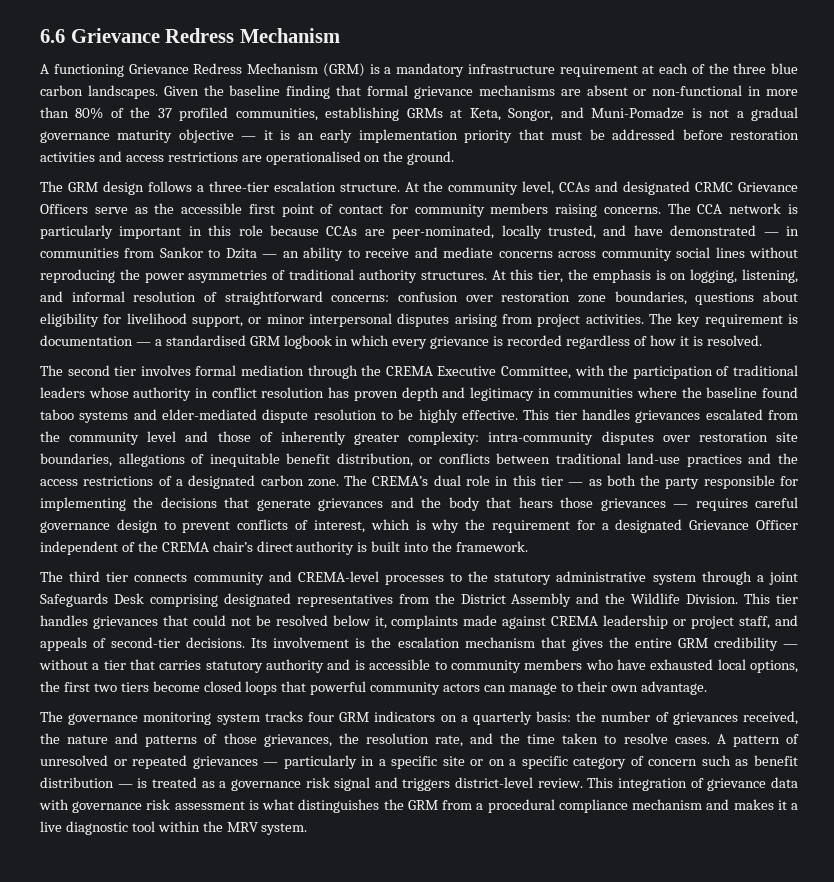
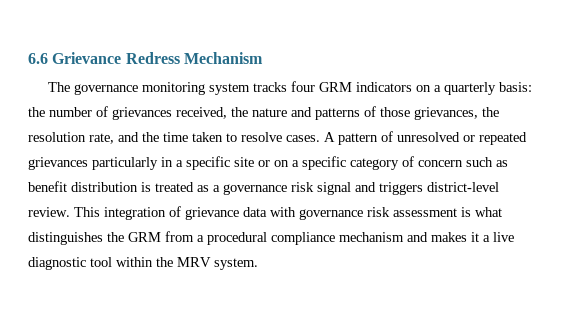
[40,63,798,77] [40,85,799,99] [40,107,798,121] [40,129,799,143] [40,151,455,165] [40,181,798,195] [40,203,798,217] [40,225,799,239] [40,247,799,261] [40,269,798,283] [40,291,798,305] [40,313,799,327] [40,335,762,349] [40,365,799,379] [40,387,798,401] [40,409,799,423] [40,431,799,445] [40,453,799,467] [40,475,798,489] [40,497,798,511] [40,519,798,533] [40,541,529,555] [40,571,798,585] [40,593,799,607] [40,615,799,629] [40,637,798,651] [39,659,799,673] [40,681,707,695] // A functioning Grievance Redress Mechanism (GRM) is a mandatory infrastructure requirement at each of the three blue carbon landscapes. Given the baseline finding that formal grievance mechanisms are absent or non-functional in more than 80% of the 37 profiled communities, establishing GRMs at Keta, Songor, and Muni-Pomadze is not a gradual governance maturity objective — it is an early implementation priority that must be addressed before restoration activities and access restrictions are operationalised on the ground. // The GRM design follows a three-tier escalation structure. At the community level, CCAs and designated CRMC Grievance Officers serve as the accessible first point of contact for community members raising concerns. The CCA network is particularly important in this role because CCAs are peer-nominated, locally trusted, and have demonstrated — in communities from Sankor to Dzita — an ability to receive and mediate concerns across community social lines without reproducing the power asymmetries of traditional authority structures. At this tier, the emphasis is on logging, listening, and informal resolution of straightforward concerns: confusion over restoration zone boundaries, questions about eligibility for livelihood support, or minor interpersonal disputes arising from project activities. The key requirement is documentation — a standardised GRM logbook in which every grievance is recorded regardless of how it is resolved. // The second tier involves formal mediation through the CREMA Executive Committee, with the participation of traditional leaders whose authority in conflict resolution has proven depth and legitimacy in communities where the baseline found taboo systems and elder-mediated dispute resolution to be highly effective. This tier handles grievances escalated from the community level and those of inherently greater complexity: intra-community disputes over restoration site boundaries, allegations of inequitable benefit distribution, or conflicts between traditional land-use practices and the access restrictions of a designated carbon zone. The CREMA’s dual role in this tier — as both the party responsible for implementing the decisions that generate grievances and the body that hears those grievances — requires careful governance design to prevent conflicts of interest, which is why the requirement for a designated Grievance Officer independent of the CREMA chair’s direct authority is built into the framework. // The third tier connects community and CREMA-level processes to the statutory administrative system through a joint Safeguards Desk comprising designated representatives from the District Assembly and the Wildlife Division. This tier handles grievances that could not be resolved below it, complaints made against CREMA leadership or project staff, and appeals of second-tier decisions. Its involvement is the escalation mechanism that gives the entire GRM credibility — without a tier that carries statutory authority and is accessible to community members who have exhausted local options, the first two tiers become closed loops that powerful community actors can manage to their own advantage. -> (263, 58) none
[263,762,279,766] — -> (88, 163) none
[117,784,133,788] — -> (138, 187) none

